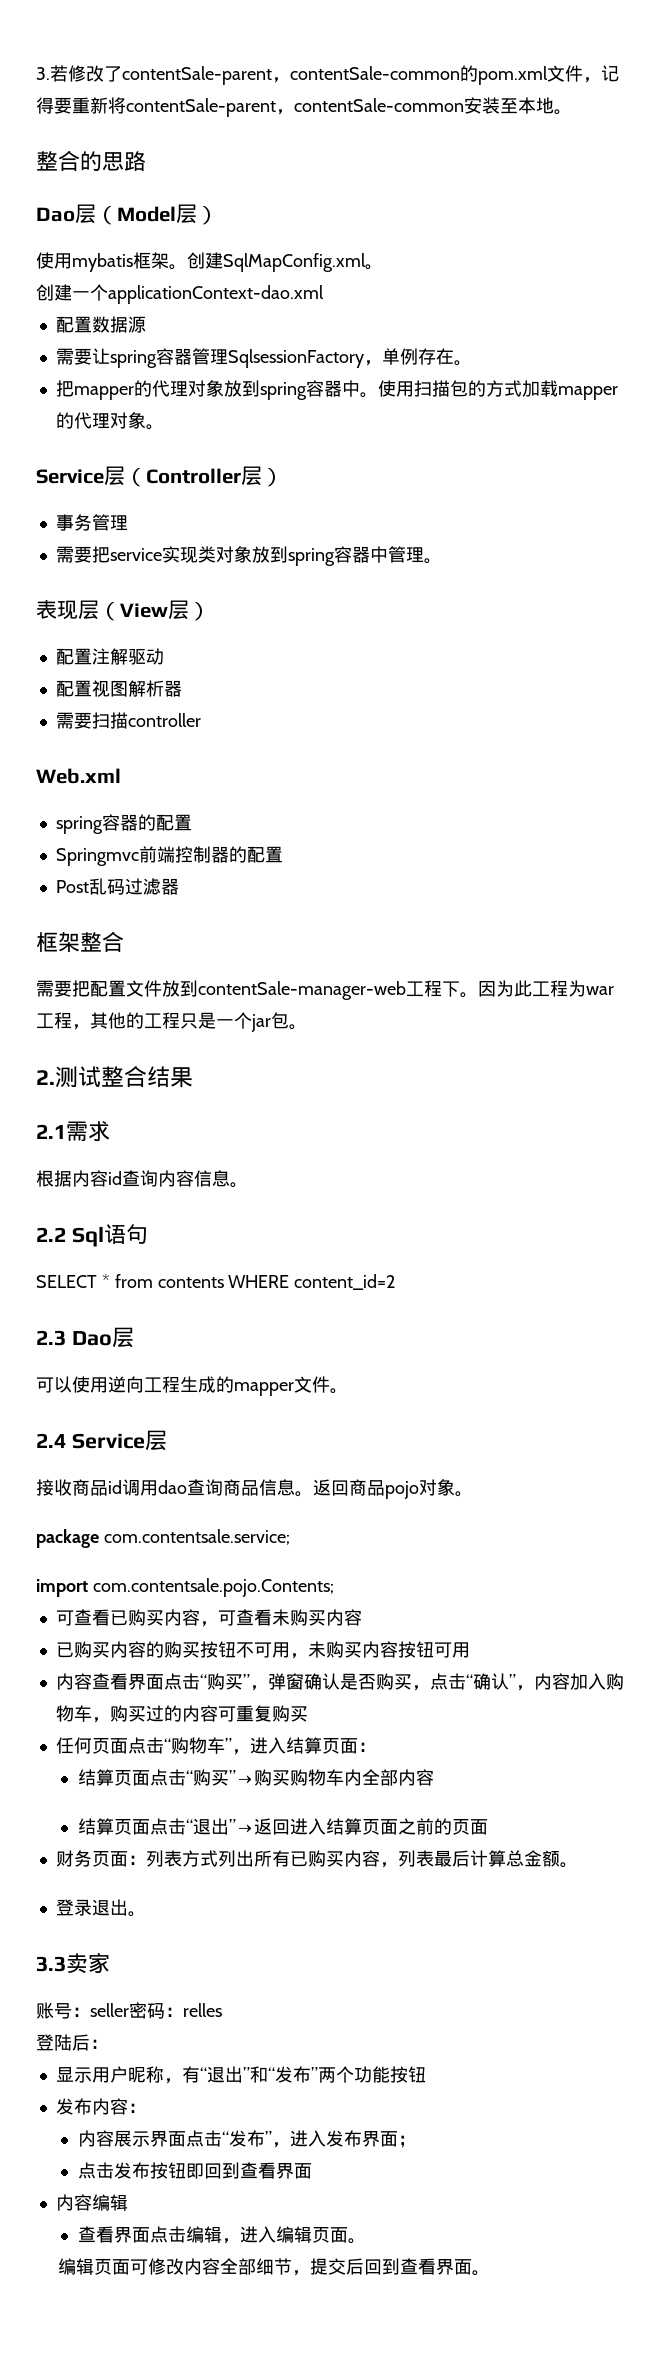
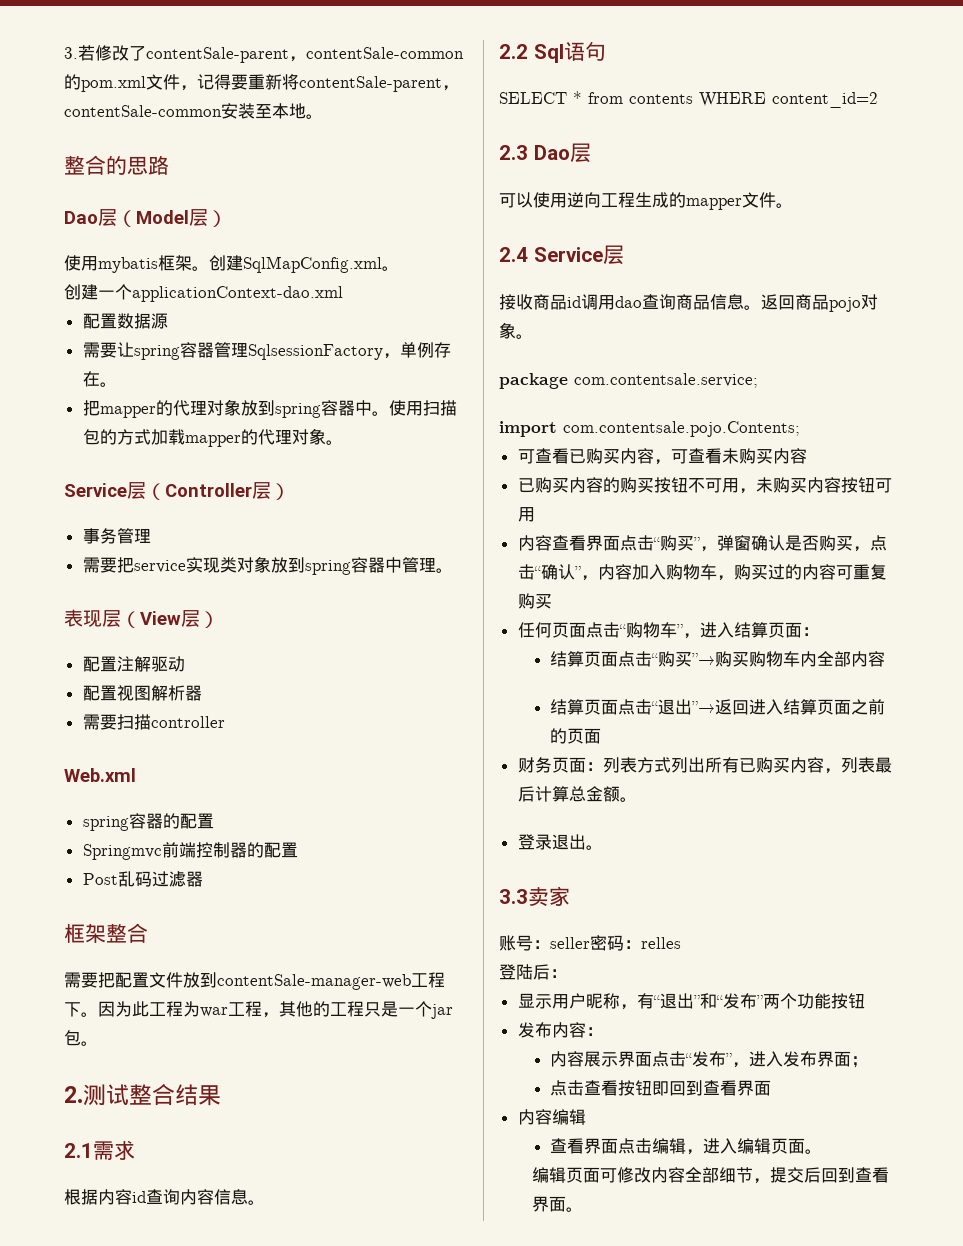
[113,2162,150,2179] 发布 -> [584,1080,619,1096] 查看

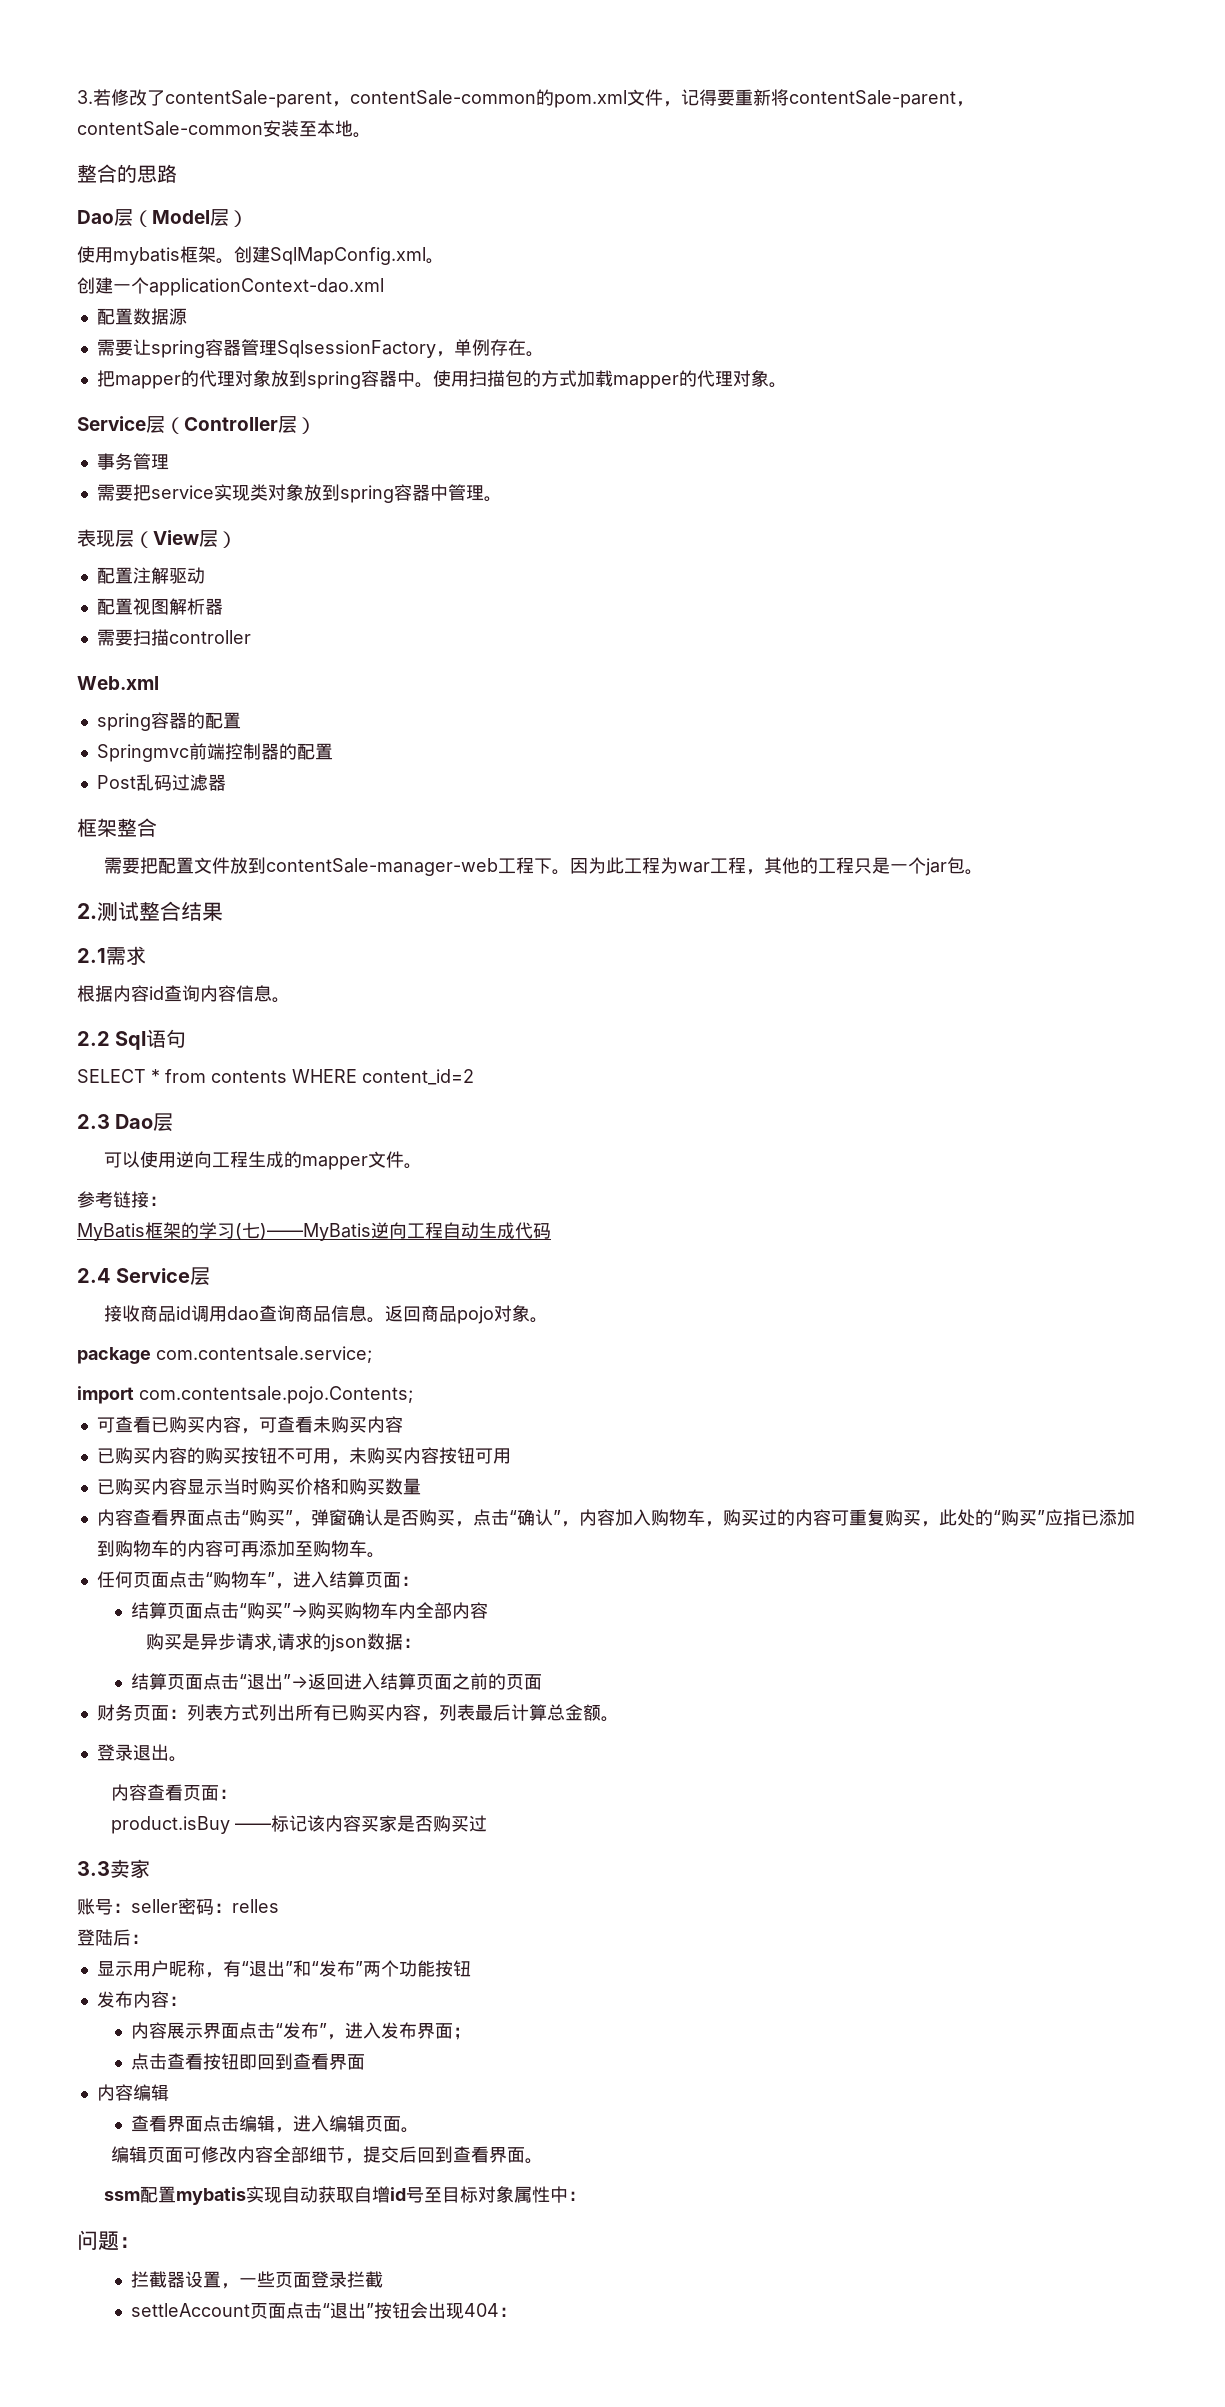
(793, 205) none -> [77,1191,167,1208] [77,1222,551,1241] // 参考链接： // MyBatis框架的学习(七)——MyBatis逆向工程自动生成代码
(535, 514) none -> [96,1478,421,1495] // 已购买内容显示当时购买价格和购买数量
(552, 601) none -> [920,1509,1135,1527] [96,1540,385,1558] ，此处的“购买”应指已添加到购物车的内容可再添加至购物车。
(886, 659) none -> [145,1633,421,1652] // 购买是异步请求,请求的json数据：
(603, 847) none -> [111,1784,238,1801] [111,1815,488,1834] // 内容查看页面： // product.isBuy ——标记该内容买家是否购买过
(583, 1209) none -> [104,2186,587,2205] [77,2230,140,2251] [131,2271,384,2289] [131,2302,518,2319] // ssm配置mybatis实现自动获取自增id号至目标对象属性中： // 问题： // 拦截器设置，一些页面登录拦截 // settleAccount页面点击“退出”按钮会出现404：

